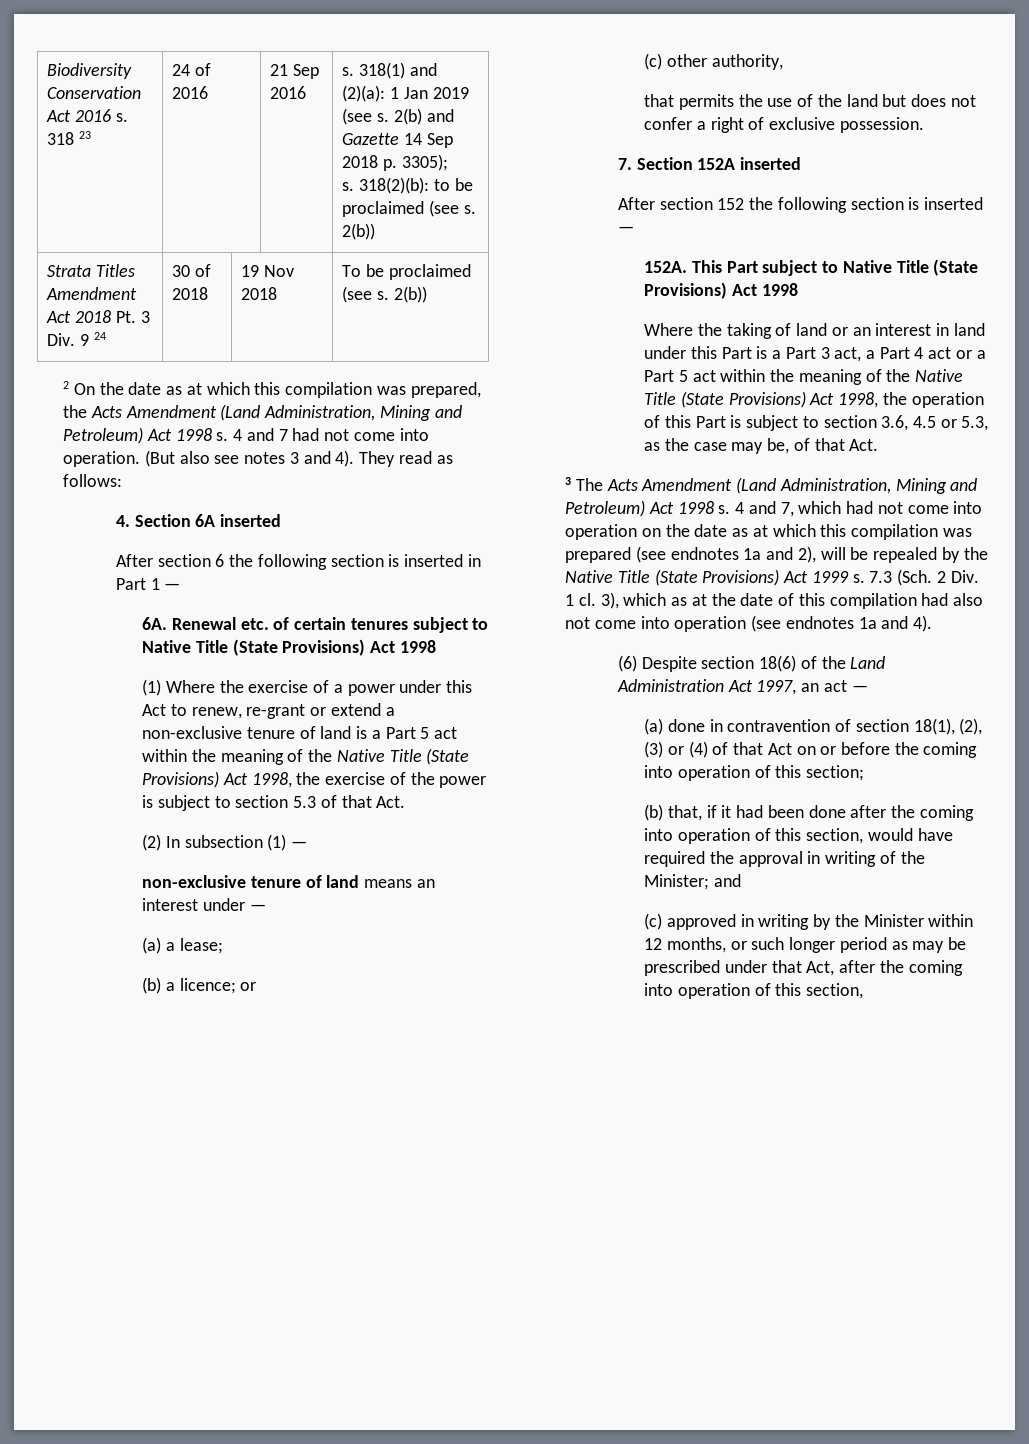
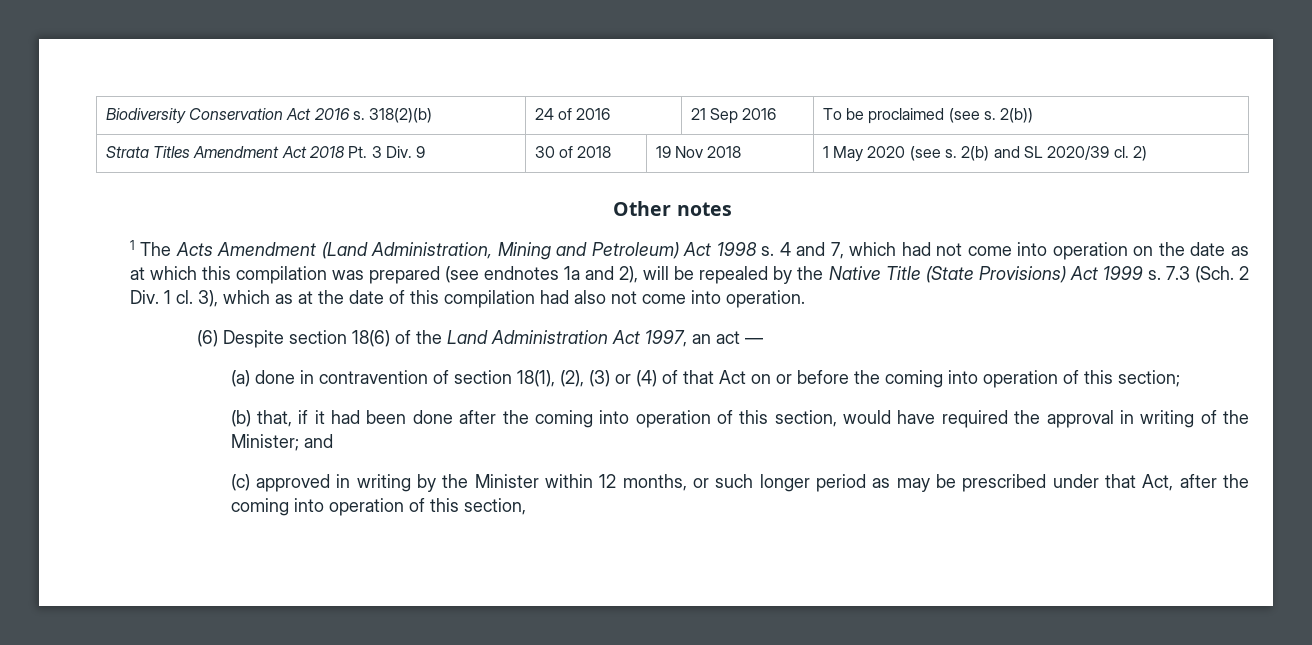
[47,131,92,145] 318 23 -> [369,108,433,123] 318(2)(b)
[342,62,437,79] [342,85,469,102] [342,108,454,125] [342,133,453,148] [342,154,448,171] [342,177,450,194] s. 318(1) and (2)(a): 1 Jan 2019 (see s. 2(b) and Gazette 14 Sep 2018 p. 3305); // s. 318(2)(b): to -> [822,108,842,120] To
[93,332,106,340] 24 -> (426, 152) none
[342,264,471,280] [342,286,427,303] [63,381,481,398] [63,404,462,421] [63,427,429,444] [63,450,453,467] [63,474,123,487] [115,514,282,527] [115,554,481,570] [115,578,181,590] [142,617,489,633] [142,639,436,656] [142,679,473,696] [142,703,395,719] [142,726,458,739] [142,748,470,765] [142,771,487,788] [142,795,406,811] [142,834,308,851] [142,875,435,888] [142,898,266,911] [142,937,223,954] [142,977,257,994] [644,53,783,70] [644,94,976,110] [644,117,924,133] [617,157,802,170] [617,197,983,213] [617,226,634,233] [644,259,979,276] [644,282,798,299] [644,323,985,339] [644,346,986,362] [644,369,964,385] [644,391,984,408] [644,415,989,431] [644,438,879,454] [565,477,572,485] To be proclaimed (see s. 2(b)) // 2 On the date as at which this compilation was prepared, the Acts Amendment (Land Administration, Mining and Petroleum) Act 1998 s. 4 and 7 had not come into operation. (But also see notes 3 and 4). They read as follows: // 4. Section 6A inserted // After section 6 the following section is inserted in Part 1 — // 6A. Renewal etc. of certain tenures subject to Native Title (State Provisions) Act 1998 // (1) Where the exercise of a power under this Act to renew, re-grant or extend a non-exclusive tenure of land is a Part 5 act within the meaning of the Native Title (State Provisions) Act 1998, the exercise of the power is subject to section 5.3 of that Act. // (2) In subsection (1) — // non-exclusive tenure of land means an interest under — // (a) a lease; // (b) a licence; or // (c) other authority, // that permits the use of the land but does not confer a right of exclusive possession. // 7. Section 152A inserted // After section 152 the following section is inserted — // 152A. This Part subject to Native Title (State Provisions) Act 1998 // Where the taking of land or an interest in land under this Part is a Part 3 act, a Part 4 act or a Part 5 act within the meaning of the Native Title (State Provisions) Act 1998, the operation of this Part is subject to section 3.6, 4.5 or 5.3, as the case may be, of that Act. // 3 -> [822,146,1148,162] [613,201,732,216] [129,240,135,250] 1 May 2020 (see s. 2(b) and SL 2020/39 cl. 2) // Other notes // 1
[674,615,933,632] operation (see endnotes 1a and 4). -> [725,290,805,308] operation.

